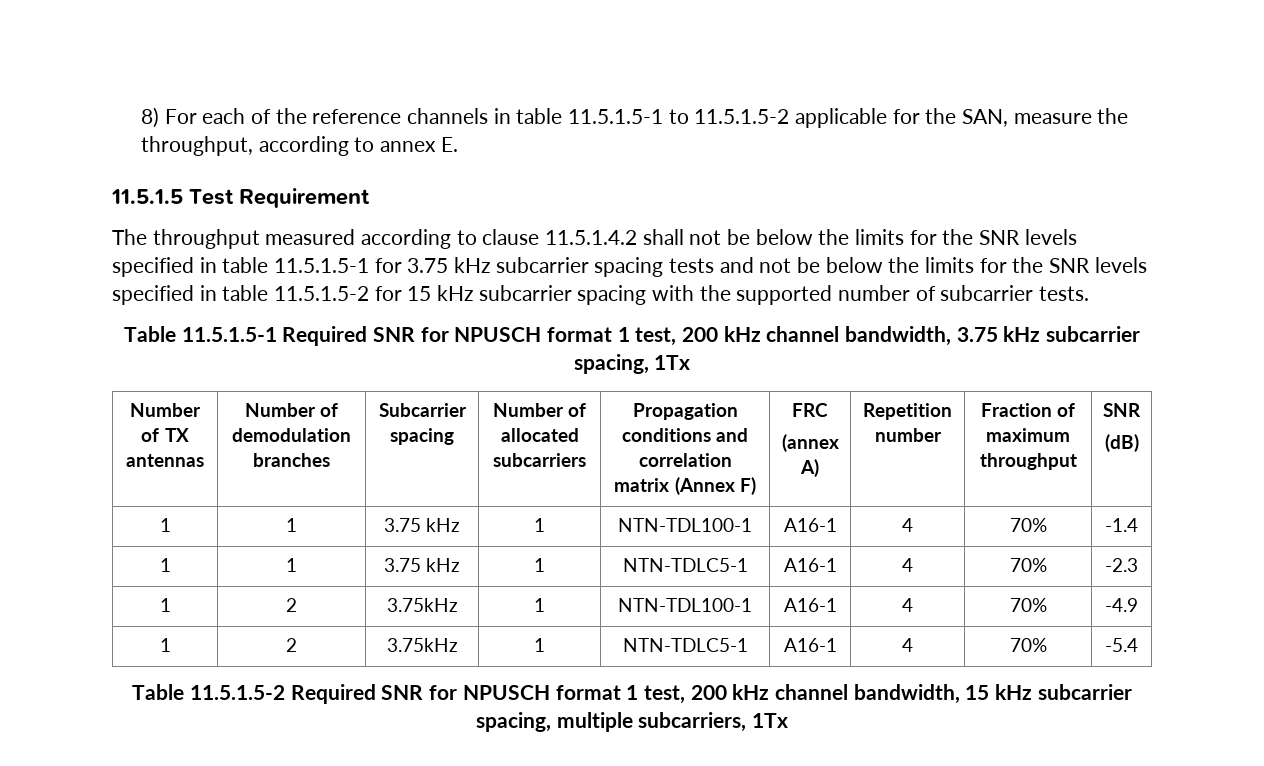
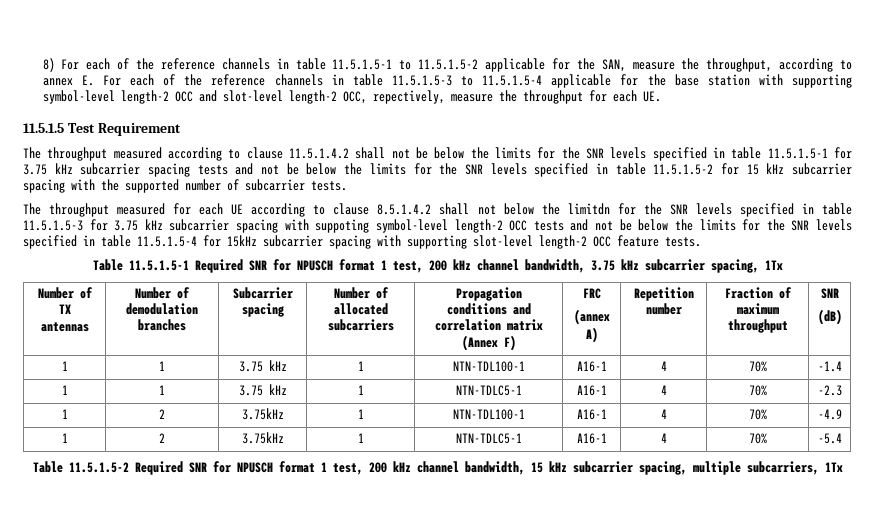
(458, 144) none -> [102,74,852,88] [42,90,661,104] For each of the reference channels in table 11.5.1.5-3 to 11.5.1.5-4 applicable for the base station with supporting symbol-level length-2 OCC and slot-level length-2 OCC, repectively, measure the throughput for each UE.
(1090, 293) none -> [23,203,852,217] [23,219,852,233] [23,235,701,249] // The throughput measured for each UE according to clause 8.5.1.4.2 shall not below the limitdn for the SNR levels specified in table 11.5.1.5-3 for 3.75 kHz subcarrier spacing with suppoting symbol-level length-2 OCC tests and not be below the limits for the SNR levels specified in table 11.5.1.5-4 for 15kHz subcarrier spacing with supporting slot-level length-2 OCC feature tests.

